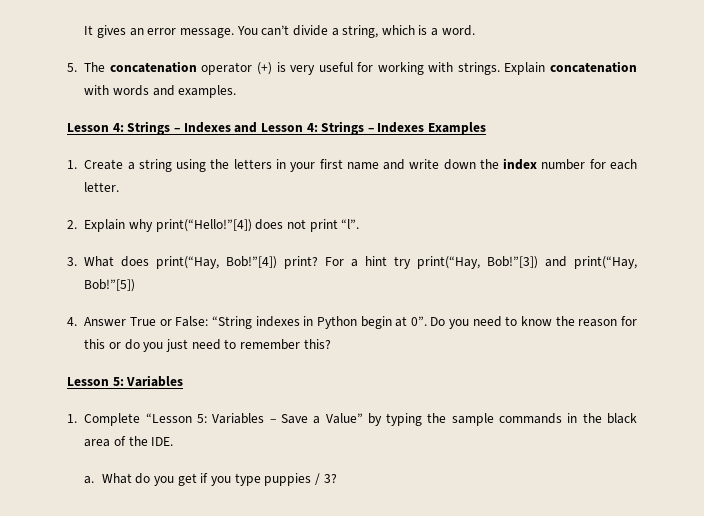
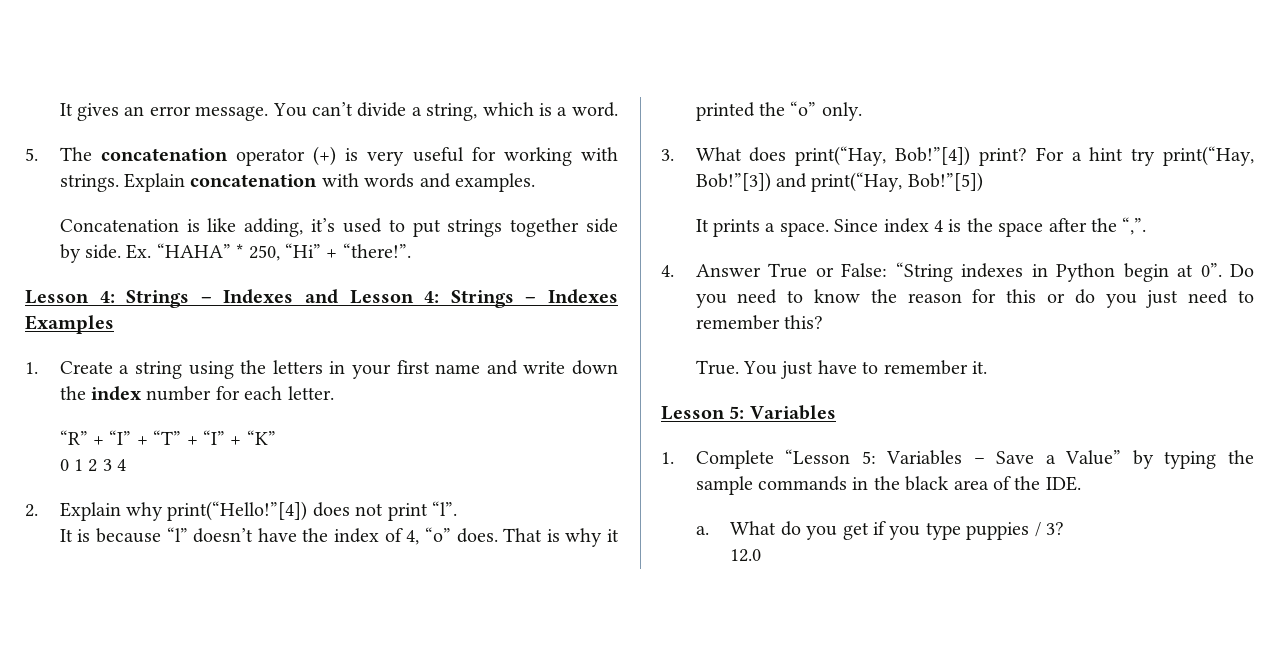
(237, 91) none -> [59,218,619,237] [59,243,411,263] // Concatenation is like adding, it’s used to put strings together side by side. Ex. “HAHA” * 250, “Hi” + “there!”.
(120, 187) none -> [59,430,276,445] [59,459,127,472] // “R” + “I” + “T” + “I” + “K” // 0 1 2 3 4
(360, 224) none -> [59,527,620,547] [695,101,862,121] // It is because “l” doesn’t have the index of 4, “o” does. That is why it printed the “o” only.
(136, 285) none -> [695,217,1147,237] // It prints a space. Since index 4 is the space after the “,”.
(331, 344) none -> [695,360,988,379] // True. You just have to remember it.
(337, 478) none -> [730,549,762,562] // 12.0

